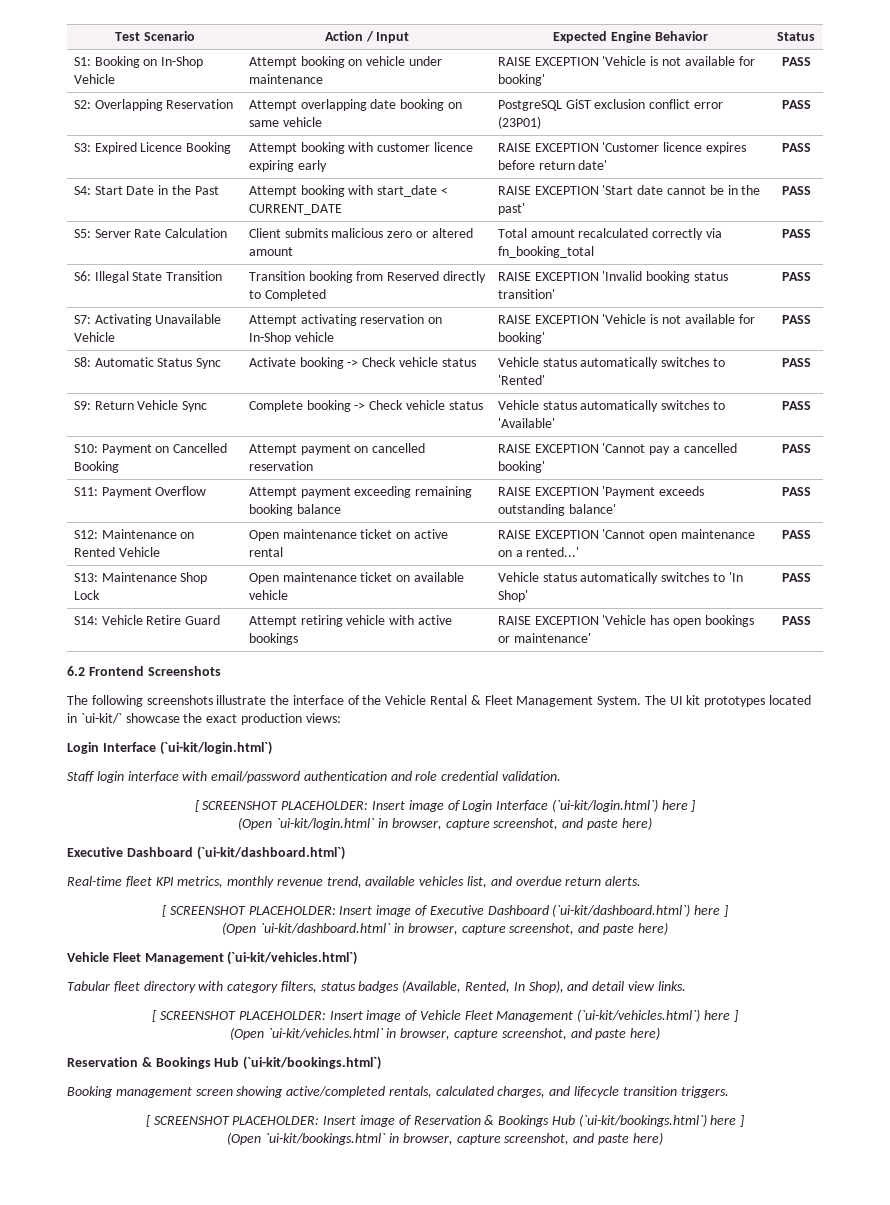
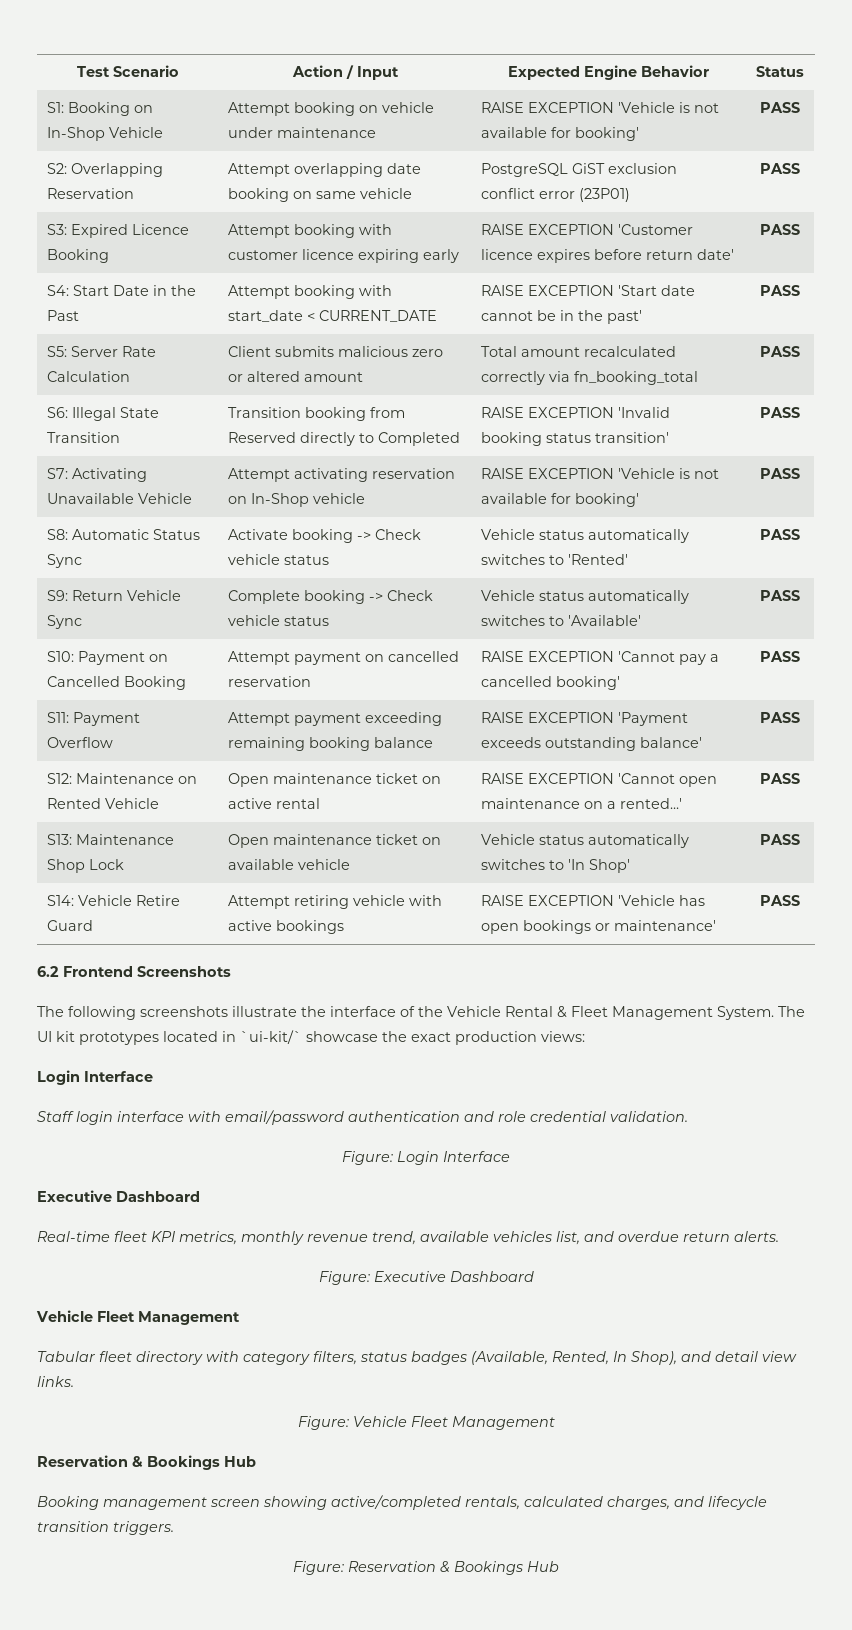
[159,741,272,755] (`ui-kit/login.html`) -> (153, 1076) none
[194,799,696,812] [238,817,652,830] [67,846,345,860] [ SCREENSHOT PLACEHOLDER: Insert image of Login Interface (`ui-kit/login.html`) here ] // (Open `ui-kit/login.html` in browser, capture screenshot, and paste here) // Executive Dashboard (`ui-kit/dashboard.html`) -> [342,1151,510,1165] [37,1190,200,1202] Figure: Login Interface // Executive Dashboard
[162,904,728,917] [222,922,668,935] [67,951,358,965] [ SCREENSHOT PLACEHOLDER: Insert image of Executive Dashboard (`ui-kit/dashboard.html`) here ] // (Open `ui-kit/dashboard.html` in browser, capture screenshot, and paste here) // Vehicle Fleet Management (`ui-kit/vehicles.html`) -> [318,1271,534,1285] [36,1310,240,1325] Figure: Executive Dashboard // Vehicle Fleet Management
[152,1009,738,1022] [229,1027,661,1040] [67,1056,382,1070] [ SCREENSHOT PLACEHOLDER: Insert image of Vehicle Fleet Management (`ui-kit/vehicles.html`) here ] // (Open `ui-kit/vehicles.html` in browser, capture screenshot, and paste here) // Reservation & Bookings Hub (`ui-kit/bookings.html`) -> [297,1416,555,1430] [37,1455,256,1470] Figure: Vehicle Fleet Management // Reservation & Bookings Hub
[145,1114,745,1127] [227,1132,663,1145] [ SCREENSHOT PLACEHOLDER: Insert image of Reservation & Bookings Hub (`ui-kit/bookings.html`) here ] // (Open `ui-kit/bookings.html` in browser, capture screenshot, and paste here) -> [293,1561,559,1575] Figure: Reservation & Bookings Hub

